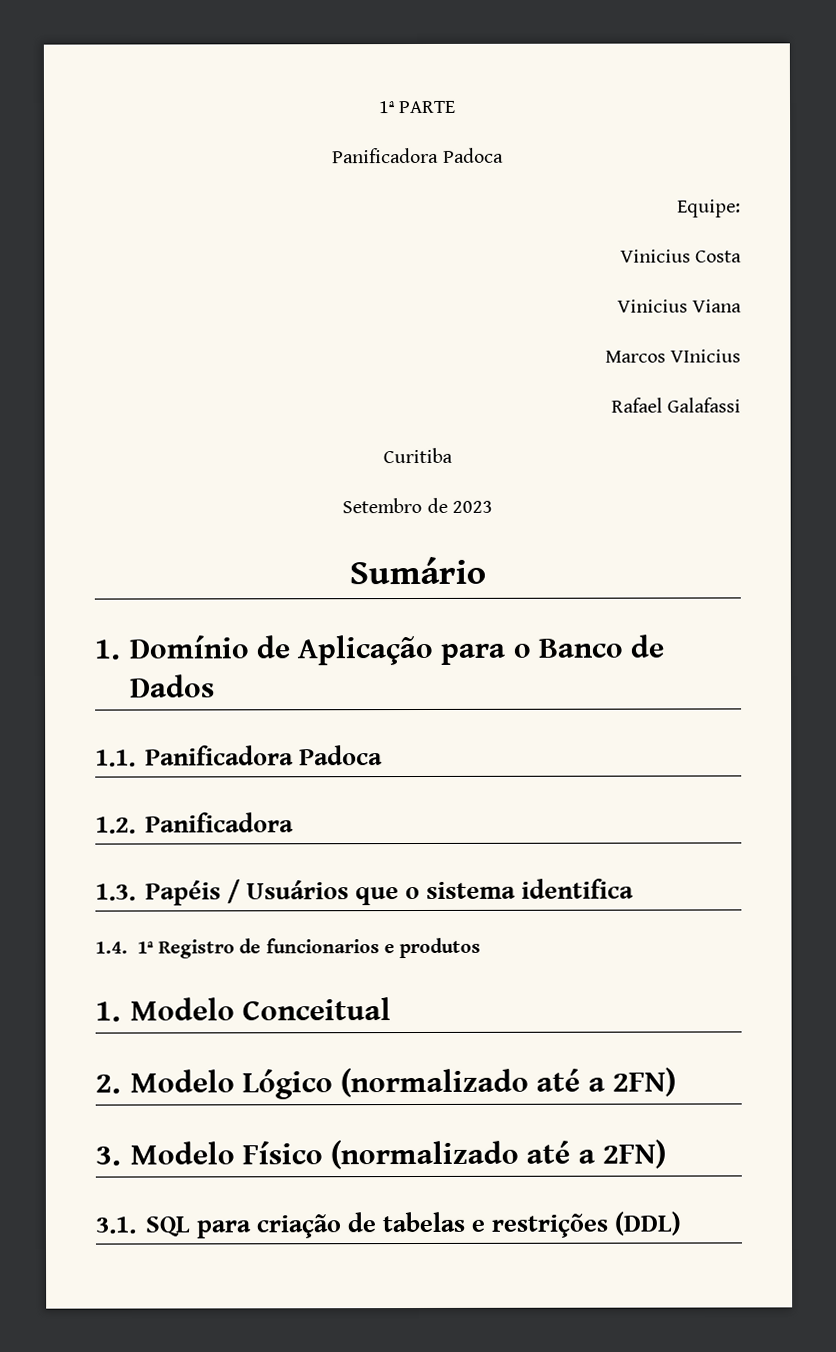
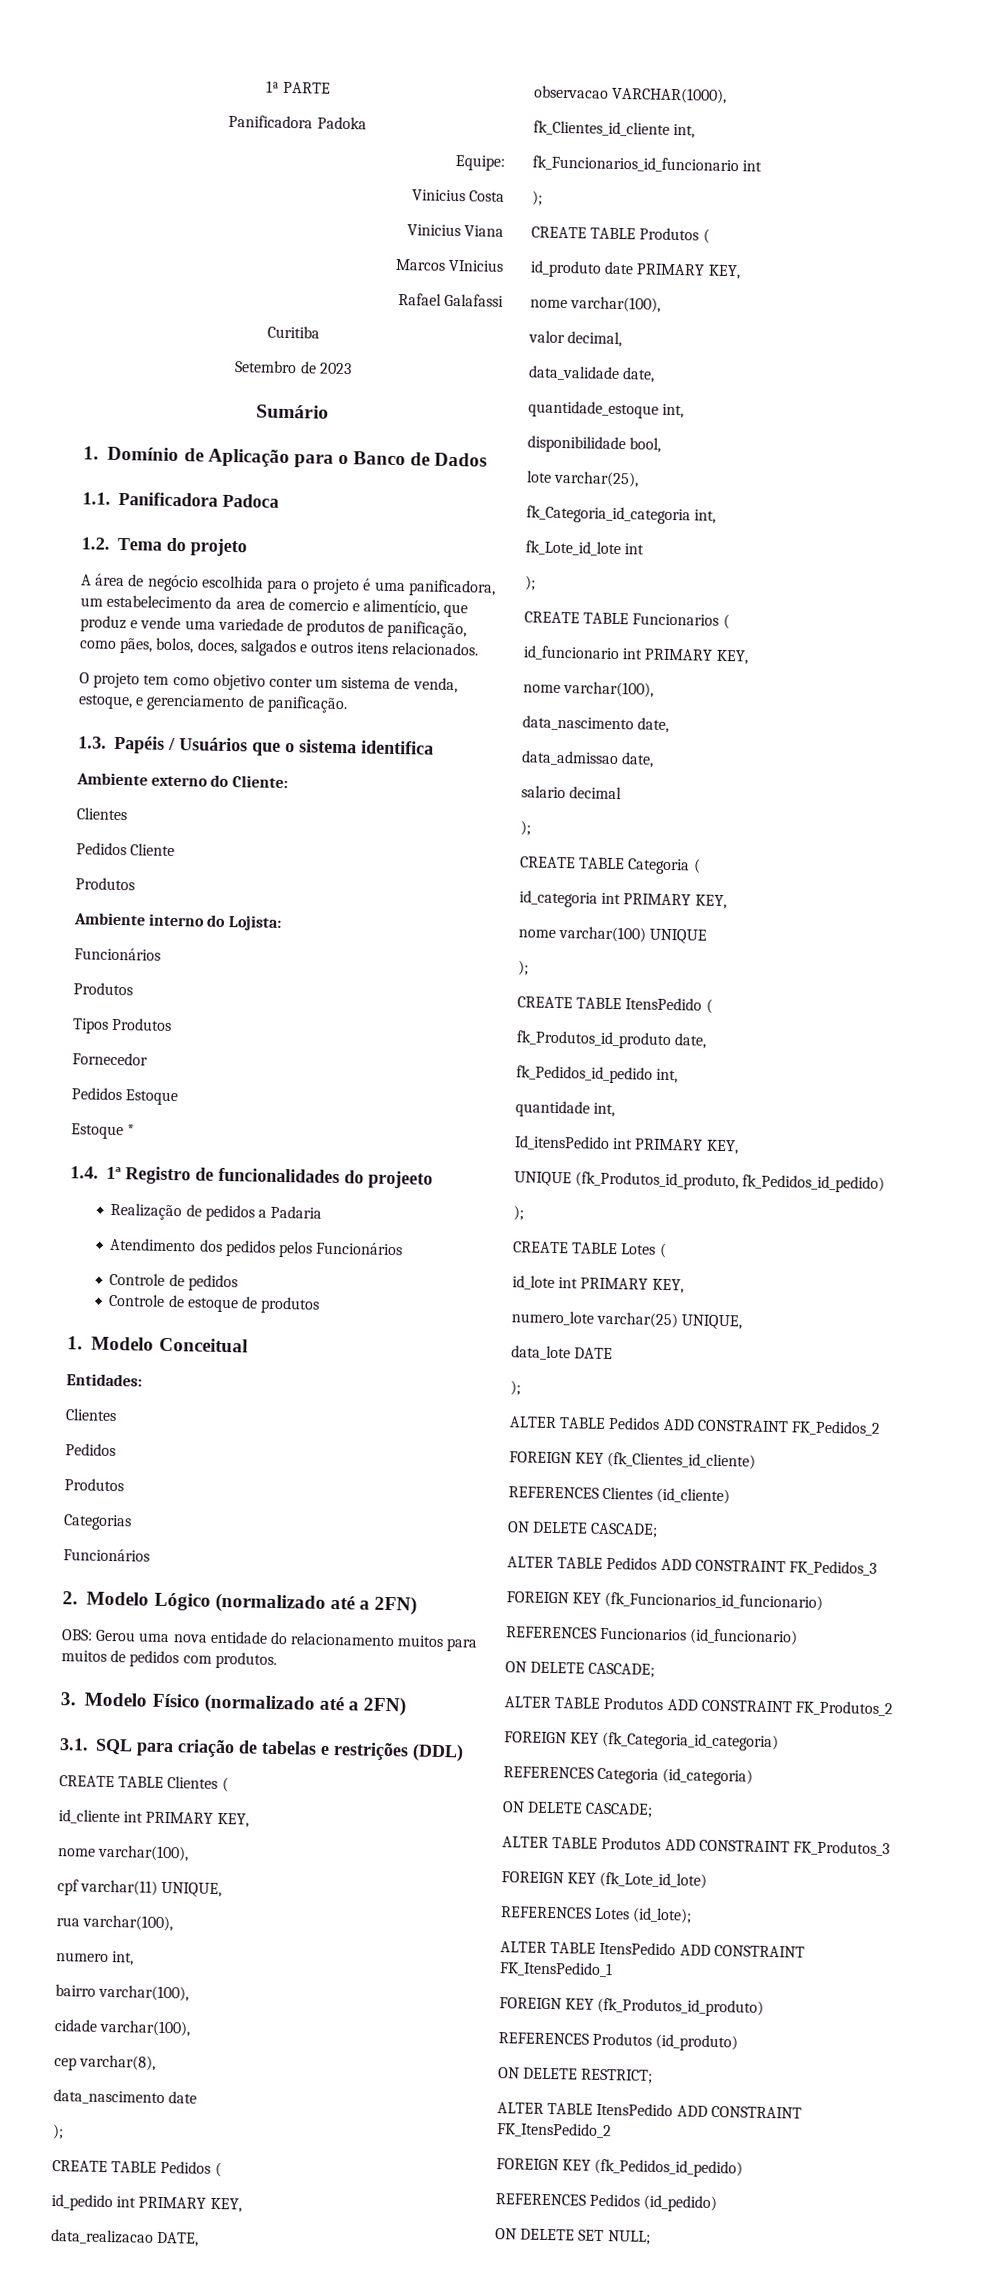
[442,147,504,163] Padoca -> [316,116,367,130] Padoka
[144,812,294,833] Panificadora -> [116,537,247,557] [81,573,496,597] [80,594,469,618] [80,615,468,639] [79,637,480,657] [79,672,458,694] [78,694,348,714] Tema do projeto // A área de negócio escolhida para o projeto é uma panificadora, um estabelecimento da area de comercio e alimentício, que produz e vende uma variedade de produtos de panificação, como pães, bolos, doces, salgados e outros itens relacionados. // O projeto tem como objetivo conter um sistema de venda, estoque, e gerenciamento de panificação.
[95,937,482,959] [95,997,391,1022] 1.4. 1ª Registro de funcionarios e produtos // 1. Modelo Conceitual -> [76,772,288,789] [76,807,128,821] [76,842,176,857] [75,877,135,891] [73,912,282,931] [74,947,161,961] [73,982,133,996] [72,1017,173,1034] [72,1052,148,1066] [71,1087,179,1106] [71,1123,136,1140] [70,1166,433,1189] [110,1202,323,1222] [110,1237,404,1258] [109,1272,238,1292] [108,1293,321,1314] [67,1336,248,1353] [66,1373,142,1387] [65,1408,117,1422] [65,1443,116,1457] [64,1478,124,1492] [63,1514,132,1531] [63,1548,150,1562] Ambiente externo do Cliente: // Clientes // Pedidos Cliente // Produtos // Ambiente interno do Lojista: // Funcionários // Produtos // Tipos Produtos // Fornecedor // Pedidos Estoque // Estoque * // 1.4. 1ª Registro de funcionalidades do projeeto // Realização de pedidos a Padaria // Atendimento dos pedidos pelos Funcionários // Controle de pedidos // Controle de estoque de produtos // 1. Modelo Conceitual // Entidades: // Clientes // Pedidos // Produtos // Categorias // Funcionários
(676, 1082) none -> [61,1629,479,1652] [61,1650,277,1670] // OBS: Gerou uma nova entidade do relacionamento muitos para muitos de pedidos com produtos.
(681, 1223) none -> [59,1775,229,1793] [58,1809,249,1828] [58,1844,190,1862] [57,1879,223,1898] [56,1914,174,1932] [56,1951,135,1966] [55,1984,190,2002] [54,2019,192,2037] [54,2054,157,2071] [53,2089,198,2106] [52,2124,64,2140] [52,2160,222,2178] [51,2194,242,2213] [50,2229,200,2247] [534,85,728,104] [533,120,696,139] [532,155,763,174] [532,190,543,206] [531,226,710,244] [530,260,740,280] [530,296,662,313] [528,330,623,348] [528,365,656,383] [528,400,685,419] [527,435,662,454] [527,470,640,488] [526,505,717,525] [525,540,645,557] [525,575,536,591] [524,611,730,630] [523,645,748,665] [523,681,655,698] [522,715,670,733] [521,750,655,768] [521,785,623,800] [520,820,531,836] [520,856,701,875] [519,890,727,910] [518,926,708,944] [518,960,529,976] [517,996,713,1014] [516,1030,708,1050] [516,1065,679,1084] [515,1100,616,1118] [514,1135,739,1155] [514,1171,886,1193] [513,1205,524,1221] [513,1241,667,1259] [512,1275,684,1294] [511,1310,743,1330] [511,1345,614,1361] [510,1380,521,1396] [509,1416,881,1436] [509,1451,757,1470] [508,1486,731,1505] [507,1521,659,1538] [507,1556,877,1576] [506,1591,824,1611] [506,1626,799,1646] [505,1661,656,1678] [504,1696,893,1717] [504,1731,780,1752] [503,1766,754,1786] [502,1801,654,1818] [502,1836,890,1857] [501,1871,708,1889] [500,1906,693,1924] [500,1941,805,1958] [499,1961,613,1978] [499,1997,765,2017] [498,2032,739,2052] [498,2067,654,2084] [497,2102,802,2119] [496,2122,612,2139] [496,2158,744,2178] [495,2193,718,2213] [495,2228,651,2245] // CREATE TABLE Clientes ( // id_cliente int PRIMARY KEY, // nome varchar(100), // cpf varchar(11) UNIQUE, // rua varchar(100), // numero int, // bairro varchar(100), // cidade varchar(100), // cep varchar(8), // data_nascimento date // ); // CREATE TABLE Pedidos ( // id_pedido int PRIMARY KEY, // data_realizacao DATE, // observacao VARCHAR(1000), // fk_Clientes_id_cliente int, // fk_Funcionarios_id_funcionario int // ); // CREATE TABLE Produtos ( // id_produto date PRIMARY KEY, // nome varchar(100), // valor decimal, // data_validade date, // quantidade_estoque int, // disponibilidade bool, // lote varchar(25), // fk_Categoria_id_categoria int, // fk_Lote_id_lote int // ); // CREATE TABLE Funcionarios ( // id_funcionario int PRIMARY KEY, // nome varchar(100), // data_nascimento date, // data_admissao date, // salario decimal // ); // CREATE TABLE Categoria ( // id_categoria int PRIMARY KEY, // nome varchar(100) UNIQUE // ); // CREATE TABLE ItensPedido ( // fk_Produtos_id_produto date, // fk_Pedidos_id_pedido int, // quantidade int, // Id_itensPedido int PRIMARY KEY, // UNIQUE (fk_Produtos_id_produto, fk_Pedidos_id_pedido) // ); // CREATE TABLE Lotes ( // id_lote int PRIMARY KEY, // numero_lote varchar(25) UNIQUE, // data_lote DATE // ); // ALTER TABLE Pedidos ADD CONSTRAINT FK_Pedidos_2 // FOREIGN KEY (fk_Clientes_id_cliente) // REFERENCES Clientes (id_cliente) // ON DELETE CASCADE; // ALTER TABLE Pedidos ADD CONSTRAINT FK_Pedidos_3 // FOREIGN KEY (fk_Funcionarios_id_funcionario) // REFERENCES Funcionarios (id_funcionario) // ON DELETE CASCADE; // ALTER TABLE Produtos ADD CONSTRAINT FK_Produtos_2 // FOREIGN KEY (fk_Categoria_id_categoria) // REFERENCES Categoria (id_categoria) // ON DELETE CASCADE; // ALTER TABLE Produtos ADD CONSTRAINT FK_Produtos_3 // FOREIGN KEY (fk_Lote_id_lote) // REFERENCES Lotes (id_lote); // ALTER TABLE ItensPedido ADD CONSTRAINT FK_ItensPedido_1 // FOREIGN KEY (fk_Produtos_id_produto) // REFERENCES Produtos (id_produto) // ON DELETE RESTRICT; // ALTER TABLE ItensPedido ADD CONSTRAINT FK_ItensPedido_2 // FOREIGN KEY (fk_Pedidos_id_pedido) // REFERENCES Pedidos (id_pedido) // ON DELETE SET NULL;

